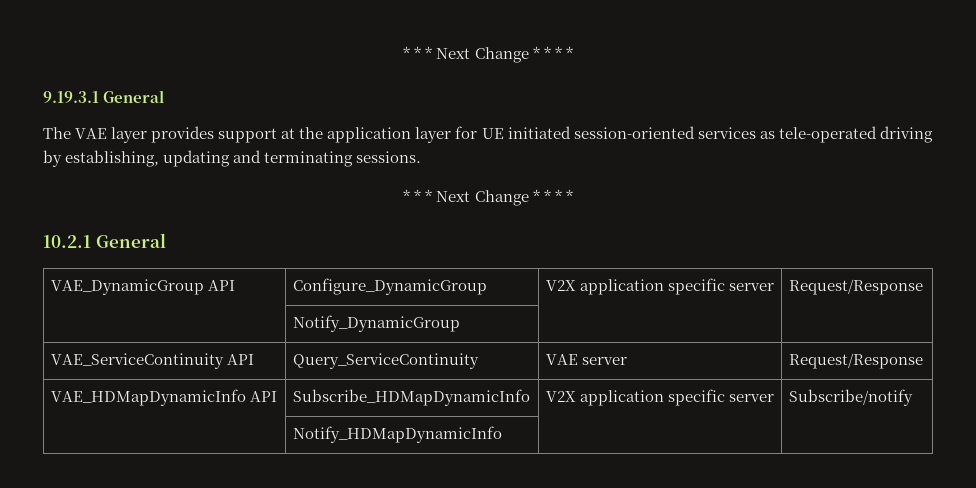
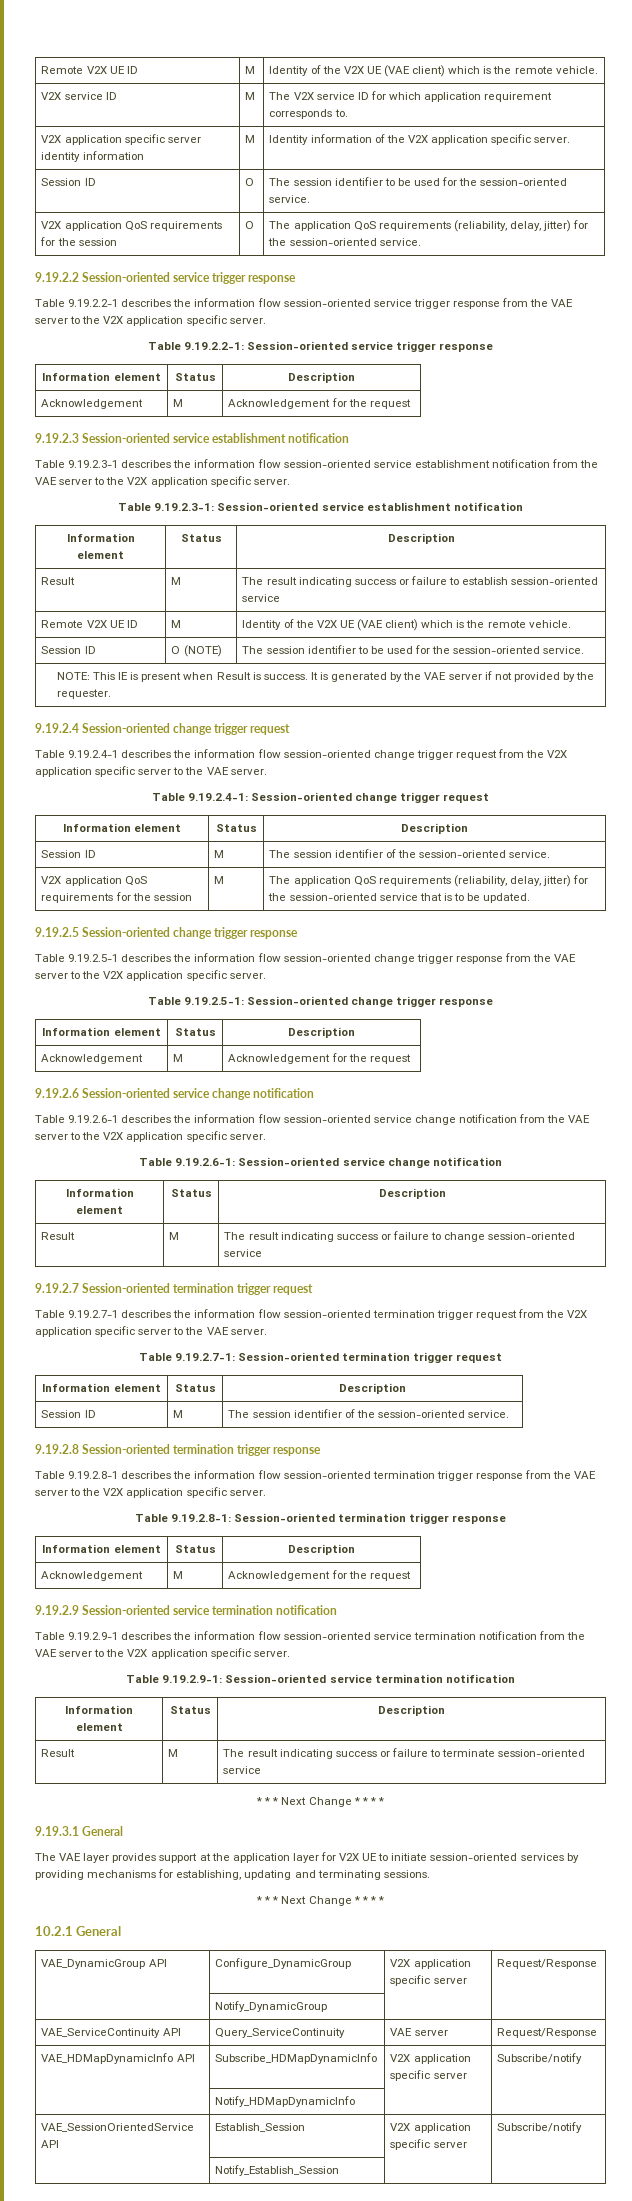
(403, 52) none -> [41,66,138,74] [245,66,256,74] [269,65,598,77] [41,92,117,100] [245,92,256,100] [269,91,553,102] [269,109,348,119] [41,134,201,145] [41,151,144,162] [245,135,256,143] [269,134,571,145] [41,178,96,186] [245,178,255,186] [269,177,568,186] [269,195,311,203] [41,221,222,231] [40,237,117,246] [245,221,255,229] [269,220,589,232] [268,238,421,246] [35,272,297,284] [35,298,574,309] [35,315,266,326] [147,341,494,352] [42,372,161,381] [174,373,216,381] [288,372,355,383] [41,399,144,409] [173,399,184,407] [228,398,411,409] [35,433,350,443] [35,459,599,468] [35,476,290,487] [118,502,523,511] [66,533,135,542] [77,551,124,559] [180,534,222,542] [387,533,455,544] [41,577,76,585] [171,577,182,585] [242,576,599,587] [242,594,281,602] [41,620,138,628] [171,620,182,628] [242,619,571,631] [41,646,96,654] [171,645,222,657] [242,645,585,654] [56,671,595,682] [56,689,111,699] [35,723,291,735] [35,749,568,760] [35,766,267,777] [151,792,490,803] [62,823,182,832] [215,824,257,832] [401,823,468,834] [41,850,96,858] [214,850,225,858] [269,849,551,858] [41,876,147,886] [41,892,192,903] [214,876,225,884] [269,875,589,887] [268,893,531,903] [35,927,299,939] [35,953,577,964] [35,970,266,981] [147,996,494,1007] [42,1027,161,1036] [174,1028,216,1036] [288,1027,355,1038] [41,1054,144,1064] [173,1054,184,1062] [228,1053,411,1064] [35,1088,315,1100] [35,1114,591,1125] [35,1131,266,1142] [139,1157,502,1168] [65,1188,134,1197] [76,1206,123,1214] [170,1189,212,1197] [378,1188,446,1199] [41,1232,76,1240] [169,1232,180,1240] [224,1231,576,1242] [224,1249,263,1257] [35,1283,314,1295] [35,1309,588,1320] [35,1326,267,1337] [138,1352,503,1363] [42,1383,161,1392] [174,1384,216,1392] [339,1383,406,1394] [41,1410,96,1418] [173,1410,184,1418] [228,1409,510,1418] [35,1444,322,1456] [35,1470,597,1481] [35,1487,266,1498] [134,1513,507,1524] [42,1544,161,1553] [174,1545,216,1553] [288,1544,355,1555] [41,1571,144,1581] [173,1571,184,1579] [228,1570,411,1581] [35,1605,338,1615] [35,1631,586,1640] [35,1648,290,1659] [126,1674,515,1683] [65,1705,133,1714] [75,1723,123,1731] [169,1706,211,1714] [378,1705,445,1716] [41,1749,76,1757] [168,1749,179,1757] [223,1748,586,1759] [223,1766,262,1774] Remote V2X UE ID | M | Identity of the V2X UE (VAE client) which is the remote vehicle. // V2X service ID | M | The V2X service ID for which application requirement corresponds to. // V2X application specific server identity information | M | Identity information of the V2X application specific server. // Session ID | O | The session identifier to be used for the session-oriented service. // V2X application QoS requirements for the session | O | The application QoS requirements (reliability, delay, jitter) for the session-oriented service. // 9.19.2.2 Session-oriented service trigger response // Table 9.19.2.2-1 describes the information flow session-oriented service trigger response from the VAE server to the V2X application specific server. // Table 9.19.2.2-1: Session-oriented service trigger response // Information element | Status | Description // Acknowledgement | M | Acknowledgement for the request // 9.19.2.3 Session-oriented service establishment notification // Table 9.19.2.3-1 describes the information flow session-oriented service establishment notification from the VAE server to the V2X application specific server. // Table 9.19.2.3-1: Session-oriented service establishment notification // Information element | Status | Description // Result | M | The result indicating success or failure to establish session-oriented service // Remote V2X UE ID | M | Identity of the V2X UE (VAE client) which is the remote vehicle. // Session ID | O (NOTE) | The session identifier to be used for the session-oriented service. // NOTE: This IE is present when Result is success. It is generated by the VAE server if not provided by the requester. // 9.19.2.4 Session-oriented change trigger request // Table 9.19.2.4-1 describes the information flow session-oriented change trigger request from the V2X application specific server to the VAE server. // Table 9.19.2.4-1: Session-oriented change trigger request // Information element | Status | Description // Session ID | M | The session identifier of the session-oriented service. // V2X application QoS requirements for the session | M | The application QoS requirements (reliability, delay, jitter) for the session-oriented service that is to be updated. // 9.19.2.5 Session-oriented change trigger response // Table 9.19.2.5-1 describes the information flow session-oriented change trigger response from the VAE server to the V2X application specific server. // Table 9.19.2.5-1: Session-oriented change trigger response // Information element | Status | Description // Acknowledgement | M | Acknowledgement for the request // 9.19.2.6 Session-oriented service change notification // Table 9.19.2.6-1 describes the information flow session-oriented service change notification from the VAE server to the V2X application specific server. // Table 9.19.2.6-1: Session-oriented service change notification // Information element | Status | Description // Result | M | The result indicating success or failure to change session-oriented service // 9.19.2.7 Session-oriented termination trigger request // Table 9.19.2.7-1 describes the information flow session-oriented termination trigger request from the V2X application specific server to the VAE server. // Table 9.19.2.7-1: Session-oriented termination trigger request // Information element | Status | Description // Session ID | M | The session identifier of the session-oriented service. // 9.19.2.8 Session-oriented termination trigger response // Table 9.19.2.8-1 describes the information flow session-oriented termination trigger response from the VAE server to the V2X application specific server. // Table 9.19.2.8-1: Session-oriented termination trigger response // Information element | Status | Description // Acknowledgement | M | Acknowledgement for the request // 9.19.2.9 Session-oriented service termination notification // Table 9.19.2.9-1 describes the information flow session-oriented service termination notification from the VAE server to the V2X application specific server. // Table 9.19.2.9-1: Session-oriented service termination notification // Information element | Status | Description // Result | M | The result indicating success or failure to terminate session-oriented service //
[481,126,933,143] [43,150,62,167] UE initiated session-oriented services as tele-operated driving by -> [339,1853,579,1863] [35,1869,174,1880] V2X UE to initiate session-oriented services by providing mechanisms for
(502, 434) none -> [41,2123,195,2132] [41,2140,60,2148] [215,2123,306,2132] [390,2123,471,2133] [390,2139,467,2150] [497,2122,583,2133] [215,2165,340,2176] // VAE_SessionOrientedService API | Establish_Session | V2X application specific server | Subscribe/notify // | Notify_Establish_Session | |

